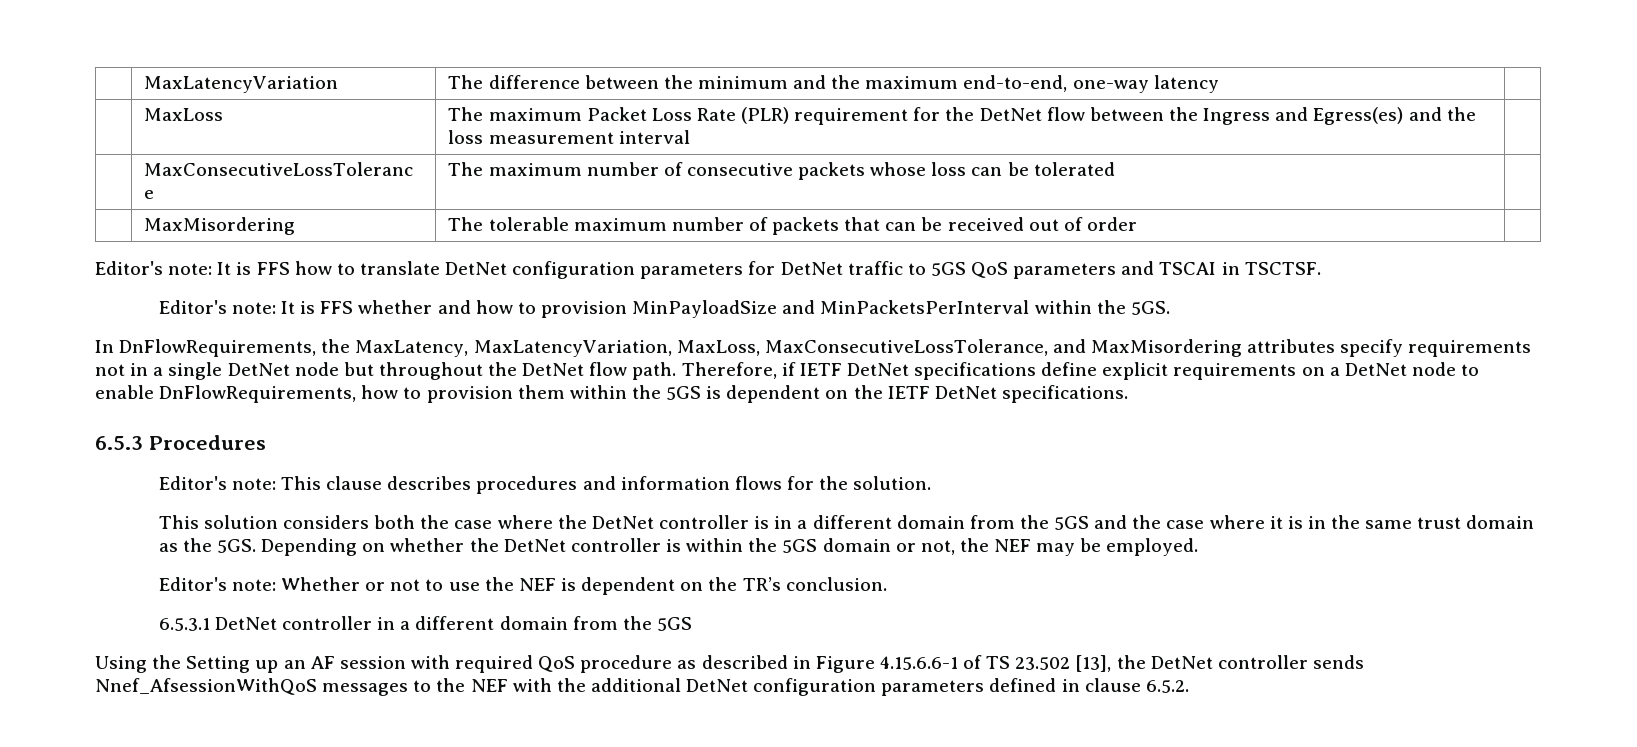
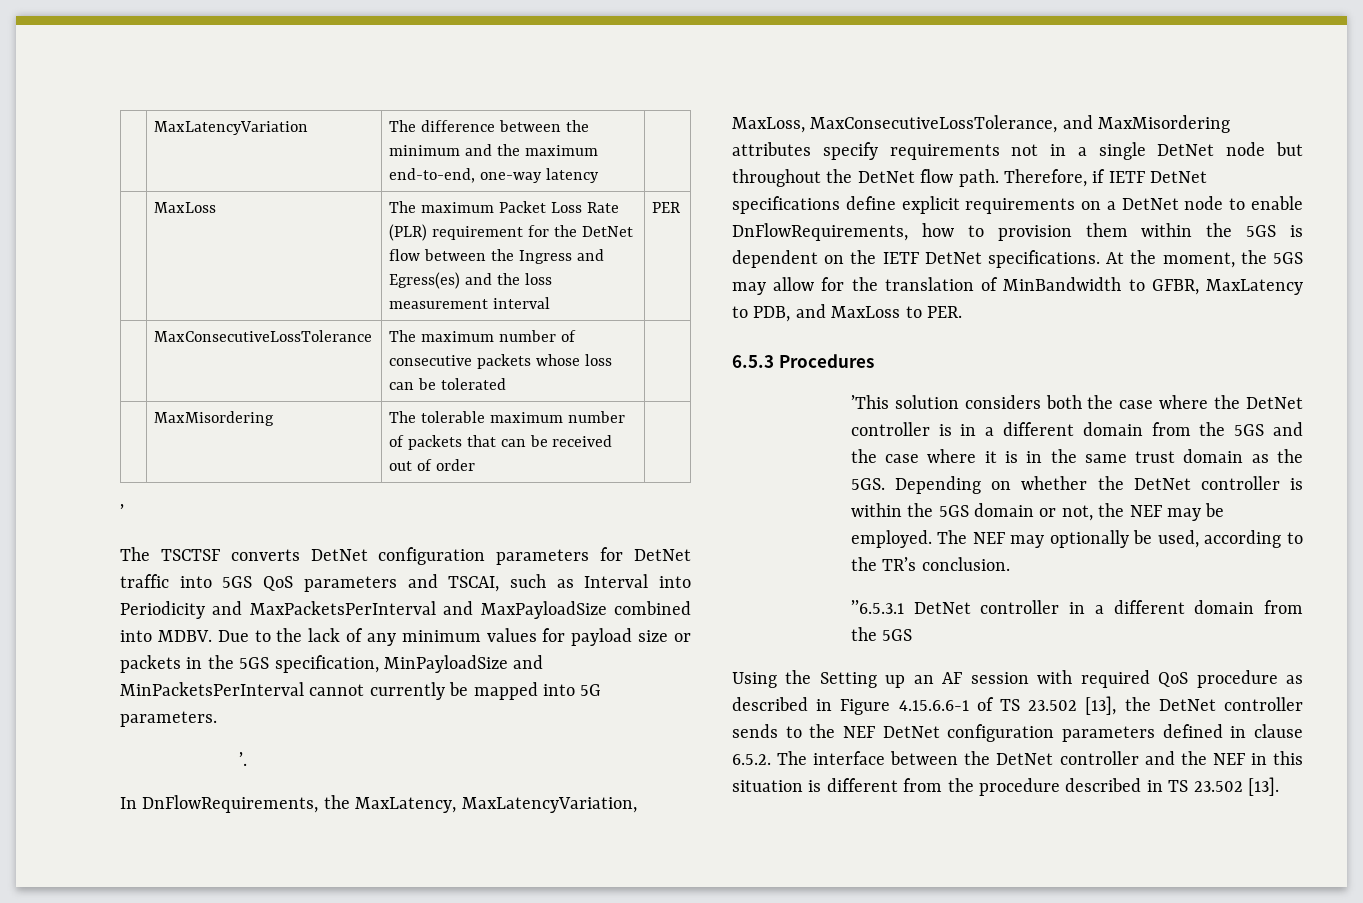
(690, 137) none -> [652,202,681,213] PER
[95,261,440,275] Editor's note: It is FFS how to translate -> [120,504,124,518] [120,547,300,561] ’ // The TSCTSF converts
[907,263,926,275] to -> [179,576,212,588] into
[1159,262,1321,275] [158,300,1170,318] TSCAI in TSCTSF. // Editor's note: It is FFS whether and how to provision MinPayloadSize and MinPacketsPerInterval within the 5GS. -> [448,574,691,592] [120,601,691,619] [120,628,691,646] [120,655,544,673] [120,682,602,700] [120,711,217,727] [238,752,247,766] TSCAI, such as Interval into Periodicity and MaxPacketsPerInterval and MaxPayloadSize combined into MDBV. Due to the lack of any minimum values for payload size or packets in the 5GS specification, MinPayloadSize and MinPacketsPerInterval cannot currently be mapped into 5G parameters. // ’.
[95,435,266,450] [158,476,932,494] [158,515,199,529] // 6.5.3 Procedures // Editor's note: This clause describes procedures and information flows for the solution. // This -> [1106,250,1303,268] [732,277,1303,295] [732,304,962,322] [732,354,874,368] [850,395,889,409] At the moment, the 5GS may allow for the translation of MinBandwidth to GFBR, MaxLatency to PDB, and MaxLoss to PER. // 6.5.3 Procedures // ’This
[158,577,704,595] // Editor's note: Whether or not to use the NEF is dependent on -> [937,530,1303,548] The NEF may optionally be used, according to
[158,618,210,631] 6.5.3.1 -> [850,600,904,614] ’’6.5.3.1
[95,678,409,696] Nnef_AfsessionWithQoS messages -> (778, 731) none
[512,678,681,692] with the additional -> (875, 732) none
(1189, 686) none -> [777,751,1304,765] [732,777,1279,796] The interface between the DetNet controller and the NEF in this situation is different from the procedure described in TS 23.502 [13].

